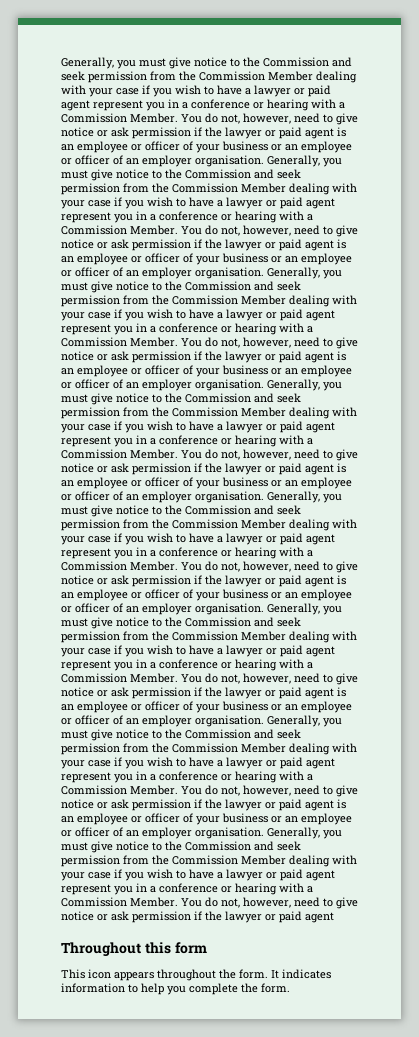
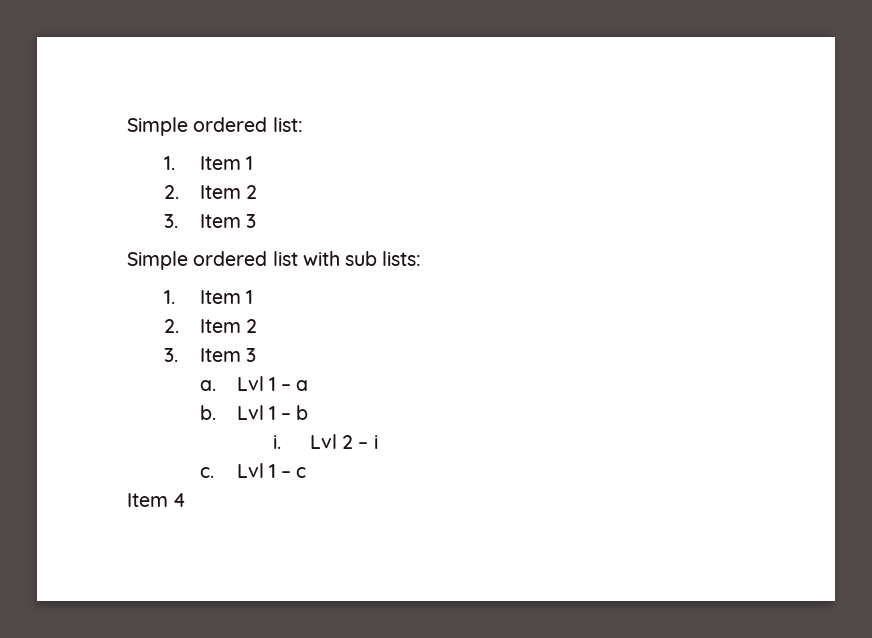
[61,57,352,69] [61,71,357,83] [61,85,331,97] [61,99,345,111] [61,113,358,125] [61,127,346,139] [61,141,352,153] [61,155,342,167] [61,169,301,181] [61,183,357,195] [61,197,335,209] [61,211,313,223] [61,225,358,237] [61,239,346,251] [61,253,352,265] [61,267,342,279] [61,281,301,293] [61,295,357,307] [61,309,335,321] [61,323,313,335] [61,337,358,349] [61,351,346,363] [61,365,352,377] [61,379,342,391] [61,393,301,405] [61,407,357,419] [61,421,335,433] [61,435,313,447] [61,449,358,461] [61,463,346,475] [61,477,352,489] [61,491,342,503] [61,505,301,517] [61,519,357,531] [61,533,335,545] [61,547,313,559] [61,561,358,573] [61,575,346,587] [61,589,352,601] [61,603,342,615] [61,617,301,629] [61,631,357,643] [61,645,335,657] [61,659,313,671] [61,673,358,685] [61,687,346,699] [61,701,352,713] [61,715,342,727] [61,729,301,741] [61,743,357,755] [61,757,335,769] [61,771,313,783] [61,785,358,797] [61,799,346,811] [61,813,352,825] [61,827,342,839] [61,841,301,853] [61,855,357,867] [61,869,335,881] [61,883,313,895] [61,897,358,909] [61,911,334,923] [61,942,207,956] [61,969,331,981] [61,983,290,995] Generally, you must give notice to the Commission and seek permission from the Commission Member dealing with your case if you wish to have a lawyer or paid agent represent you in a conference or hearing with a Commission Member. You do not, however, need to give notice or ask permission if the lawyer or paid agent is an employee or officer of your business or an employee or officer of an employer organisation. Generally, you must give notice to the Commission and seek permission from the Commission Member dealing with your case if you wish to have a lawyer or paid agent represent you in a conference or hearing with a Commission Member. You do not, however, need to give notice or ask permission if the lawyer or paid agent is an employee or officer of your business or an employee or officer of an employer organisation. Generally, you must give notice to the Commission and seek permission from the Commission Member dealing with your case if you wish to have a lawyer or paid agent represent you in a conference or hearing with a Commission Member. You do not, however, need to give notice or ask permission if the lawyer or paid agent is an employee or officer of your business or an employee or officer of an employer organisation. Generally, you must give notice to the Commission and seek permission from the Commission Member dealing with your case if you wish to have a lawyer or paid agent represent you in a conference or hearing with a Commission Member. You do not, however, need to give notice or ask permission if the lawyer or paid agent is an employee or officer of your business or an employee or officer of an employer organisation. Generally, you must give notice to the Commission and seek permission from the Commission Member dealing with your case if you wish to have a lawyer or paid agent represent you in a conference or hearing with a Commission Member. You do not, however, need to give notice or ask permission if the lawyer or paid agent is an employee or officer of your business or an employee or officer of an employer organisation. Generally, you must give notice to the Commission and seek permission from the Commission Member dealing with your case if you wish to have a lawyer or paid agent represent you in a conference or hearing with a Commission Member. You do not, however, need to give notice or ask permission if the lawyer or paid agent is an employee or officer of your business or an employee or officer of an employer organisation. Generally, you must give notice to the Commission and seek permission from the Commission Member dealing with your case if you wish to have a lawyer or paid agent represent you in a conference or hearing with a Commission Member. You do not, however, need to give notice or ask permission if the lawyer or paid agent is an employee or officer of your business or an employee or officer of an employer organisation. Generally, you must give notice to the Commission and seek permission from the Commission Member dealing with your case if you wish to have a lawyer or paid agent represent you in a conference or hearing with a Commission Member. You do not, however, need to give notice or ask permission if the lawyer or paid agent // Throughout this form // This icon appears throughout the form. It indicates information to help you complete the form. -> [127,117,303,136] [163,156,254,170] [163,185,258,199] [163,214,257,228] [127,251,422,270] [163,290,254,304] [163,319,258,333] [163,348,257,362] [200,376,309,391] [200,405,309,420] [273,434,378,449] [200,463,307,478] [127,493,187,507] Simple ordered list: // 1. Item 1 // 2. Item 2 // 3. Item 3 // Simple ordered list with sub lists: // 1. Item 1 // 2. Item 2 // 3. Item 3 // a. Lvl 1 – a // b. Lvl 1 – b // i. Lvl 2 – i // c. Lvl 1 – c // Item 4

